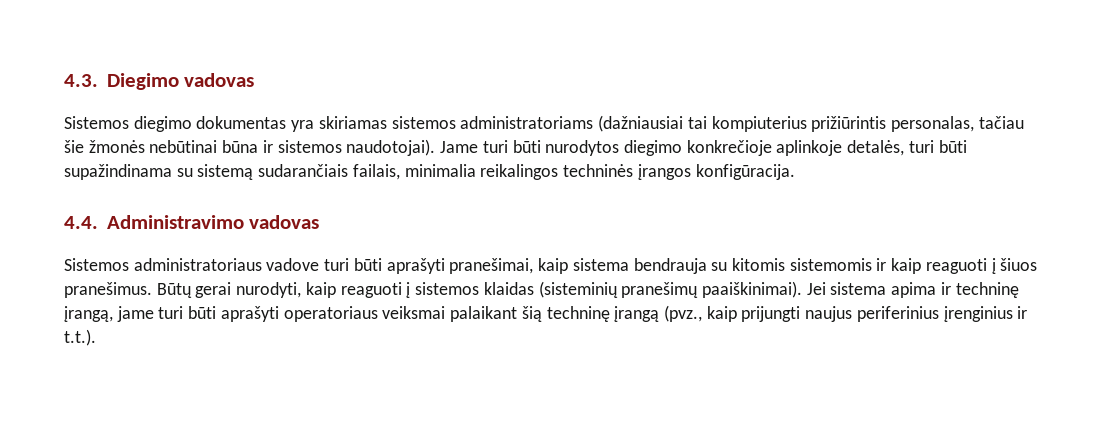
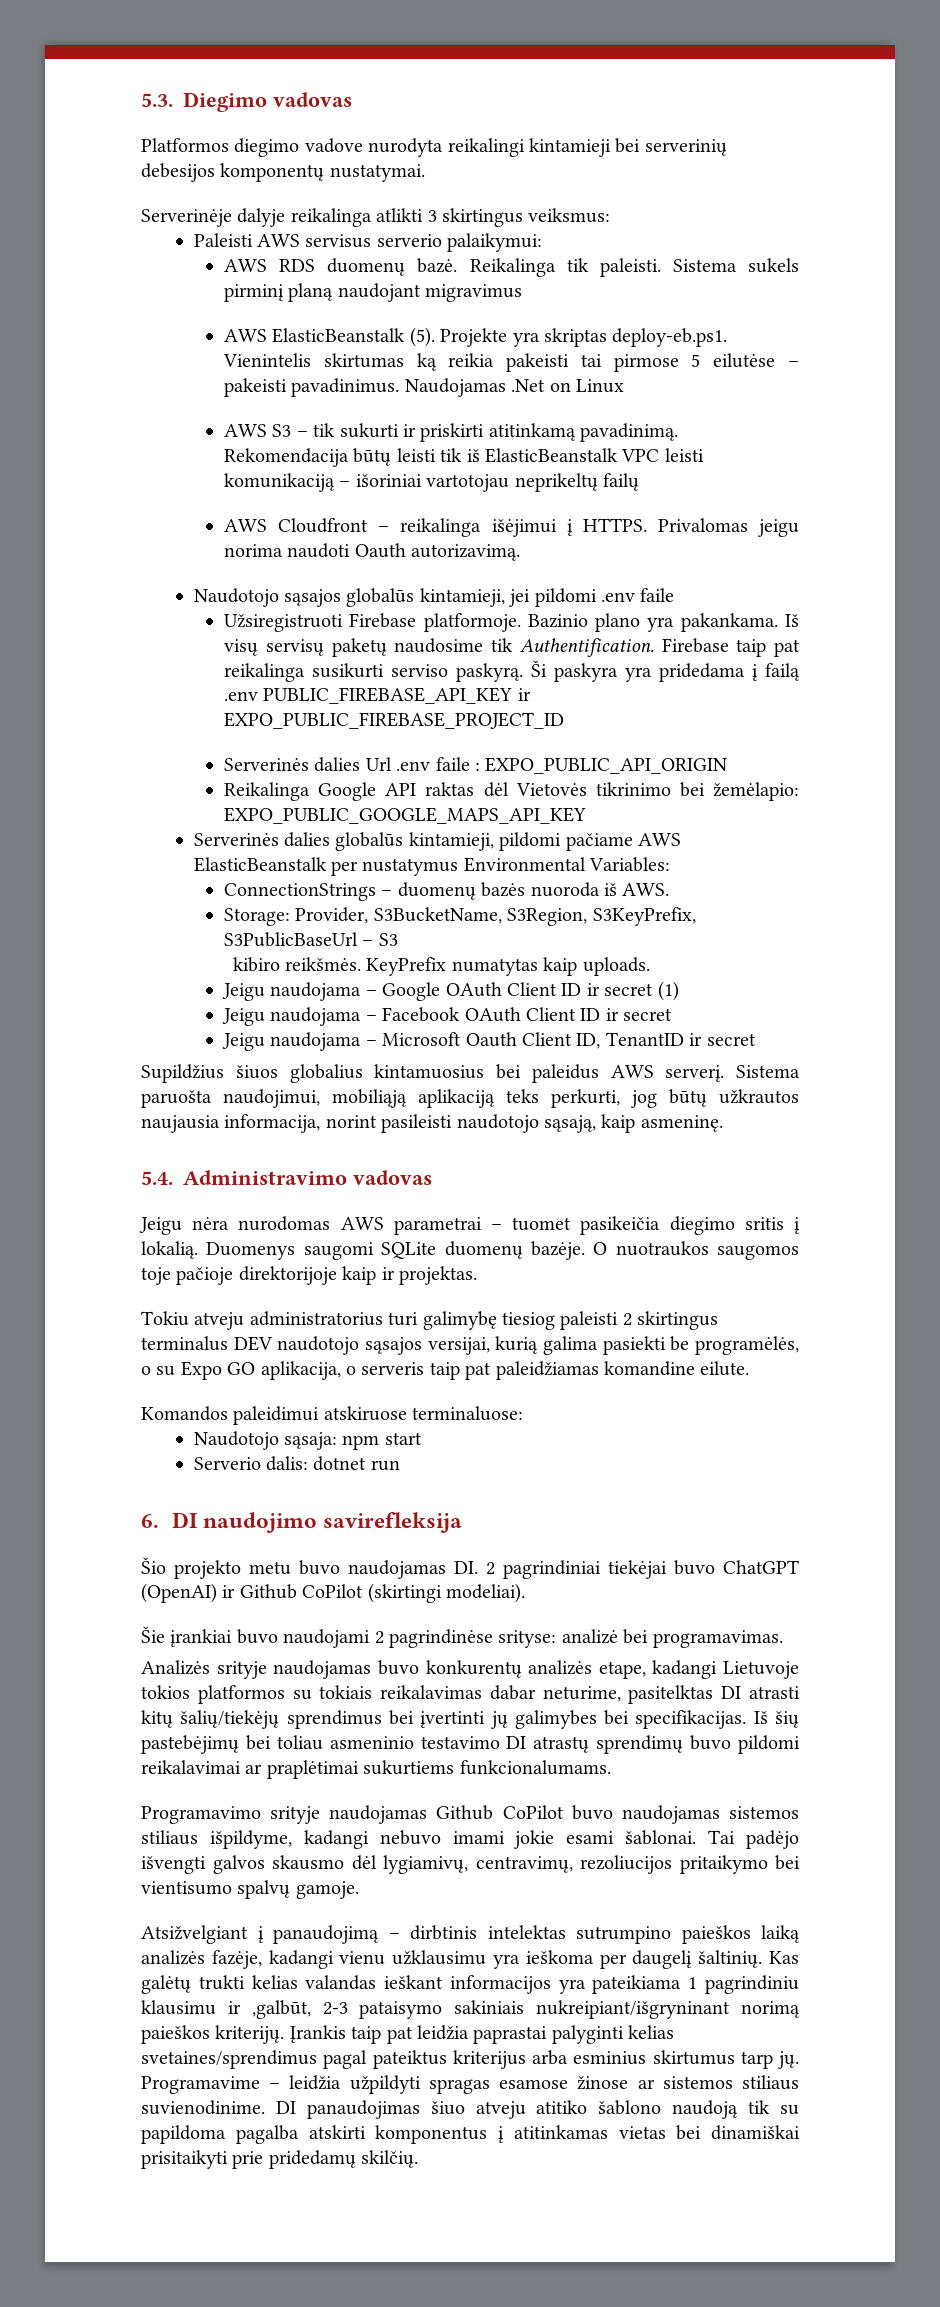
[64,74,98,87] 4.3. -> [141,93,173,107] 5.3.
[64,115,1024,132] [64,139,967,156] [64,164,795,180] [64,215,320,229] [64,258,1038,274] [64,281,1019,298] [64,305,1028,322] [64,329,96,346] Sistemos diegimo dokumentas yra skiriamas sistemos administratoriams (dažniausiai tai kompiuterius prižiūrintis personalas, tačiau šie žmonės nebūtinai būna ir sistemos naudotojai). Jame turi būti nurodytos diegimo konkrečioje aplinkoje detalės, turi būti supažindinama su sistemą sudarančiais failais, minimalia reikalingos techninės įrangos konfigūracija. // 4.4. Administravimo vadovas // Sistemos administratoriaus vadove turi būti aprašyti pranešimai, kaip sistema bendrauja su kitomis sistemomis ir kaip reaguoti į šiuos pranešimus. Būtų gerai nurodyti, kaip reaguoti į sistemos klaidas (sisteminių pranešimų paaiškinimai). Jei sistema apima ir techninę įrangą, jame turi būti aprašyti operatoriaus veiksmai palaikant šią techninę įrangą (pvz., kaip prijungti naujus periferinius įrenginius ir t.t.). -> [141,138,727,157] [141,163,425,182] [141,208,611,227] [193,233,543,252] [224,258,799,277] [224,283,523,302] [224,327,728,347] [223,353,799,372] [224,378,625,397] [224,423,679,442] [224,448,704,467] [224,473,640,492] [224,518,799,537] [224,543,521,561] [193,588,675,607] [224,613,799,632] [224,638,800,657] [224,660,800,682] [224,687,531,704] [224,712,565,729] [224,757,728,774] [224,782,799,801] [224,807,587,824] [193,832,681,851] [193,857,671,876] [224,882,670,901] [224,907,696,926] [224,932,398,947] [232,957,650,976] [222,981,679,1001] [222,1007,673,1026] [222,1032,756,1051] [141,1064,800,1083] [141,1089,799,1108] [141,1114,723,1133] [141,1170,432,1185] [139,1216,800,1235] [141,1241,799,1260] [141,1266,477,1285] [141,1311,719,1330] [141,1336,799,1355] [141,1361,750,1380] [141,1406,524,1425] [193,1431,422,1450] [193,1456,400,1471] [141,1512,462,1533] [141,1557,799,1579] [141,1583,525,1603] [141,1626,783,1648] [141,1660,799,1679] [141,1685,800,1704] [141,1710,799,1729] [141,1735,801,1754] [141,1760,611,1779] [141,1805,799,1824] [141,1830,800,1849] [141,1855,800,1874] [141,1880,359,1899] [141,1925,800,1944] [141,1950,799,1969] [141,1975,799,1994] [141,2000,800,2019] [141,2025,675,2044] [141,2050,799,2069] [141,2075,799,2094] [141,2100,800,2119] [141,2125,800,2144] [141,2150,419,2169] Platformos diegimo vadove nurodyta reikalingi kintamieji bei serverinių debesijos komponentų nustatymai. // Serverinėje dalyje reikalinga atlikti 3 skirtingus veiksmus: // Paleisti AWS servisus serverio palaikymui: // AWS RDS duomenų bazė. Reikalinga tik paleisti. Sistema sukels pirminį planą naudojant migravimus // AWS ElasticBeanstalk (5). Projekte yra skriptas deploy-eb.ps1. Vienintelis skirtumas ką reikia pakeisti tai pirmose 5 eilutėse – pakeisti pavadinimus. Naudojamas .Net on Linux // AWS S3 – tik sukurti ir priskirti atitinkamą pavadinimą. Rekomendacija būtų leisti tik iš ElasticBeanstalk VPC leisti komunikaciją – išoriniai vartotojau neprikeltų failų // AWS Cloudfront – reikalinga išėjimui į HTTPS. Privalomas jeigu norima naudoti Oauth autorizavimą. // Naudotojo sąsajos globalūs kintamieji, jei pildomi .env faile // Užsiregistruoti Firebase platformoje. Bazinio plano yra pakankama. Iš visų servisų paketų naudosime tik Authentification. Firebase taip pat reikalinga susikurti serviso paskyrą. Ši paskyra yra pridedama į failą .env PUBLIC_FIREBASE_API_KEY ir EXPO_PUBLIC_FIREBASE_PROJECT_ID // Serverinės dalies Url .env faile : EXPO_PUBLIC_API_ORIGIN // Reikalinga Google API raktas dėl Vietovės tikrinimo bei žemėlapio: EXPO_PUBLIC_GOOGLE_MAPS_API_KEY // Serverinės dalies globalūs kintamieji, pildomi pačiame AWS ElasticBeanstalk per nustatymus Environmental Variables: // ConnectionStrings – duomenų bazės nuoroda iš AWS. // Storage: Provider, S3BucketName, S3Region, S3KeyPrefix, S3PublicBaseUrl – S3 // kibiro reikšmės. KeyPrefix numatytas kaip uploads. // Jeigu naudojama – Google OAuth Client ID ir secret (1) // Jeigu naudojama – Facebook OAuth Client ID ir secret // Jeigu naudojama – Microsoft Oauth Client ID, TenantID ir secret // Supildžius šiuos globalius kintamuosius bei paleidus AWS serverį. Sistema paruošta naudojimui, mobiliąją aplikaciją teks perkurti, jog būtų užkrautos naujausia informacija, norint pasileisti naudotojo sąsają, kaip asmeninę. // 5.4. Administravimo vadovas // Jeigu nėra nurodomas AWS parametrai – tuomet pasikeičia diegimo sritis į lokalią. Duomenys saugomi SQLite duomenų bazėje. O nuotraukos saugomos toje pačioje direktorijoje kaip ir projektas. // Tokiu atveju administratorius turi galimybę tiesiog paleisti 2 skirtingus terminalus DEV naudotojo sąsajos versijai, kurią galima pasiekti be programėlės, o su Expo GO aplikacija, o serveris taip pat paleidžiamas komandine eilute. // Komandos paleidimui atskiruose terminaluose: // Naudotojo sąsaja: npm start // Serverio dalis: dotnet run // 6. DI naudojimo savirefleksija // Šio projekto metu buvo naudojamas DI. 2 pagrindiniai tiekėjai buvo ChatGPT (OpenAI) ir Github CoPilot (skirtingi modeliai). // Šie įrankiai buvo naudojami 2 pagrindinėse srityse: analizė bei programavimas. // Analizės srityje naudojamas buvo konkurentų analizės etape, kadangi Lietuvoje tokios platformos su tokiais reikalavimas dabar neturime, pasitelktas DI atrasti kitų šalių/tiekėjų sprendimus bei įvertinti jų galimybes bei specifikacijas. Iš šių pastebėjimų bei toliau asmeninio testavimo DI atrastų sprendimų buvo pildomi reikalavimai ar praplėtimai sukurtiems funkcionalumams. // Programavimo srityje naudojamas Github CoPilot buvo naudojamas sistemos stiliaus išpildyme, kadangi nebuvo imami jokie esami šablonai. Tai padėjo išvengti galvos skausmo dėl lygiamivų, centravimų, rezoliucijos pritaikymo bei vientisumo spalvų gamoje. // Atsižvelgiant į panaudojimą – dirbtinis intelektas sutrumpino paieškos laiką analizės fazėje, kadangi vienu užklausimu yra ieškoma per daugelį šaltinių. Kas galėtų trukti kelias valandas ieškant informacijos yra pateikiama 1 pagrindiniu klausimu ir ,galbūt, 2-3 pataisymo sakiniais nukreipiant/išgryninant norimą paieškos kriterijų. Įrankis taip pat leidžia paprastai palyginti kelias svetaines/sprendimus pagal pateiktus kriterijus arba esminius skirtumus tarp jų. Programavime – leidžia užpildyti spragas esamose žinose ar sistemos stiliaus suvienodinime. DI panaudojimas šiuo atveju atitiko šablono naudoją tik su papildoma pagalba atskirti komponentus į atitinkamas vietas bei dinamiškai prisitaikyti prie pridedamų skilčių.

